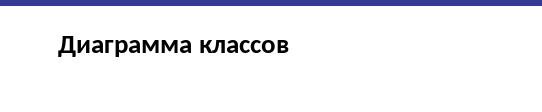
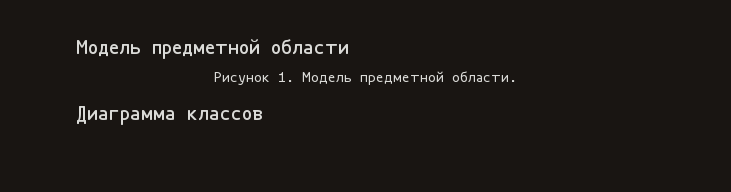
(58, 46) none -> [76,38,349,59] [214,71,517,85] Модель предметной области // Рисунок 1. Модель предметной области. //

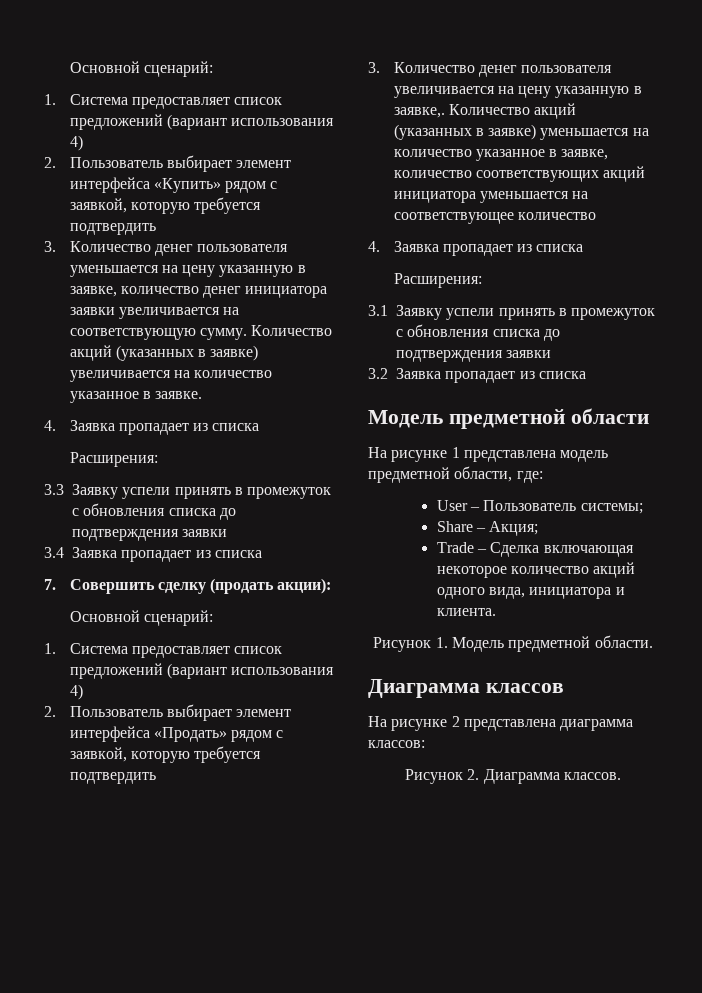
[76,38,349,59] Модель предметной области -> [69,61,213,77] [44,94,283,109] [69,114,335,130] [69,135,83,151] [44,155,292,172] [69,177,278,193] [69,197,262,214] [69,223,156,235] [44,241,289,256] [69,265,306,277] [69,286,328,298] [69,307,240,319] [69,325,333,340] [69,345,259,361] [69,370,273,382] [69,391,203,403] [44,420,260,435] [69,452,158,467] [44,484,332,499] [72,503,236,520] [72,529,228,541] [44,547,262,562] [44,578,332,594] [69,610,213,626] [44,643,283,658] [69,663,335,679] [69,684,83,700] [44,704,292,721] [69,726,284,742] [69,746,262,763] [69,772,156,784] [368,62,613,77] [393,86,642,98] [393,103,577,119] [393,124,649,140] [393,149,609,161] [393,166,646,182] [393,191,589,203] [393,212,596,224] [368,241,584,256] [393,273,482,288] [368,305,656,320] [396,324,560,341] [396,350,552,362] [368,368,586,383] [368,408,649,429] [368,447,609,462] [368,466,543,483] [436,500,643,514] [436,521,539,536] [436,542,634,557] [436,562,636,578] [436,587,625,599] [436,608,496,616] Основной сценарий: // 1. Система предоставляет список предложений (вариант использования 4) // 2. Пользователь выбирает элемент интерфейса «Купить» рядом с заявкой, которую требуется подтвердить // 3. Количество денег пользователя уменьшается на цену указанную в заявке, количество денег инициатора заявки увеличивается на соответствующую сумму. Количество акций (указанных в заявке) увеличивается на количество указанное в заявке. // 4. Заявка пропадает из списка // Расширения: // 3.3 Заявку успели принять в промежуток с обновления списка до подтверждения заявки // 3.4 Заявка пропадает из списка // 7. Совершить сделку (продать акции): // Основной сценарий: // 1. Система предоставляет список предложений (вариант использования 4) // 2. Пользователь выбирает элемент интерфейса «Продать» рядом с заявкой, которую требуется подтвердить // 3. Количество денег пользователя увеличивается на цену указанную в заявке,. Количество акций (указанных в заявке) уменьшается на количество указанное в заявке, количество соответствующих акций инициатора уменьшается на соответствующее количество // 4. Заявка пропадает из списка // Расширения: // 3.1 Заявку успели принять в промежуток с обновления списка до подтверждения заявки // 3.2 Заявка пропадает из списка // Модель предметной области // На рисунке 1 представлена модель предметной области, где: // User – Пользователь системы; // Share – Акция; // Trade – Сделка включающая некоторое количество акций одного вида, инициатора и клиента.
(263, 115) none -> [368,716,634,731] [368,740,425,748] [405,769,621,784] // На рисунке 2 представлена диаграмма классов: // Рисунок 2. Диаграмма классов.

